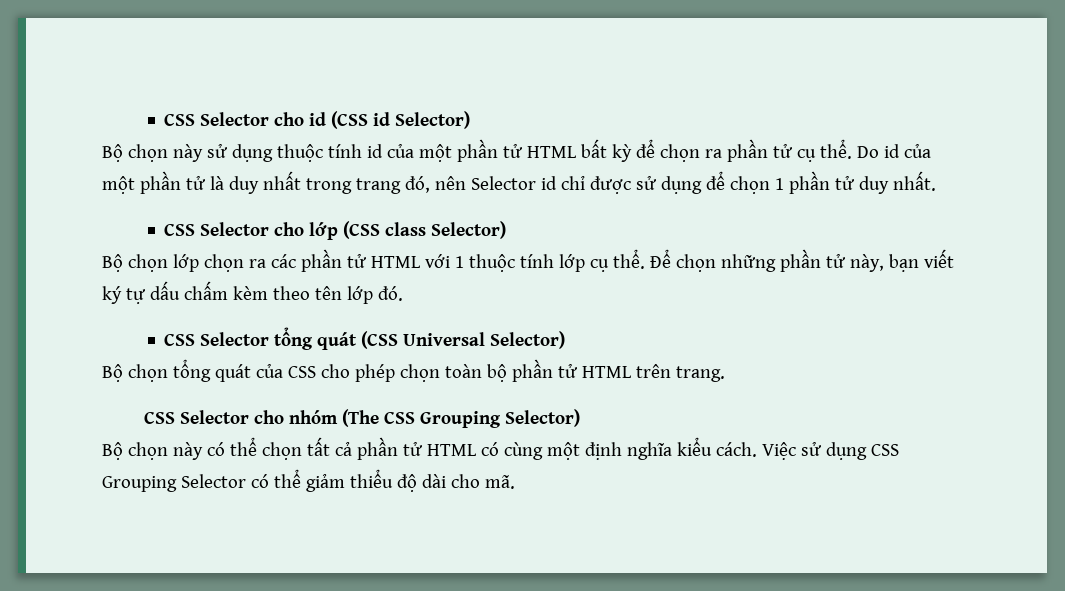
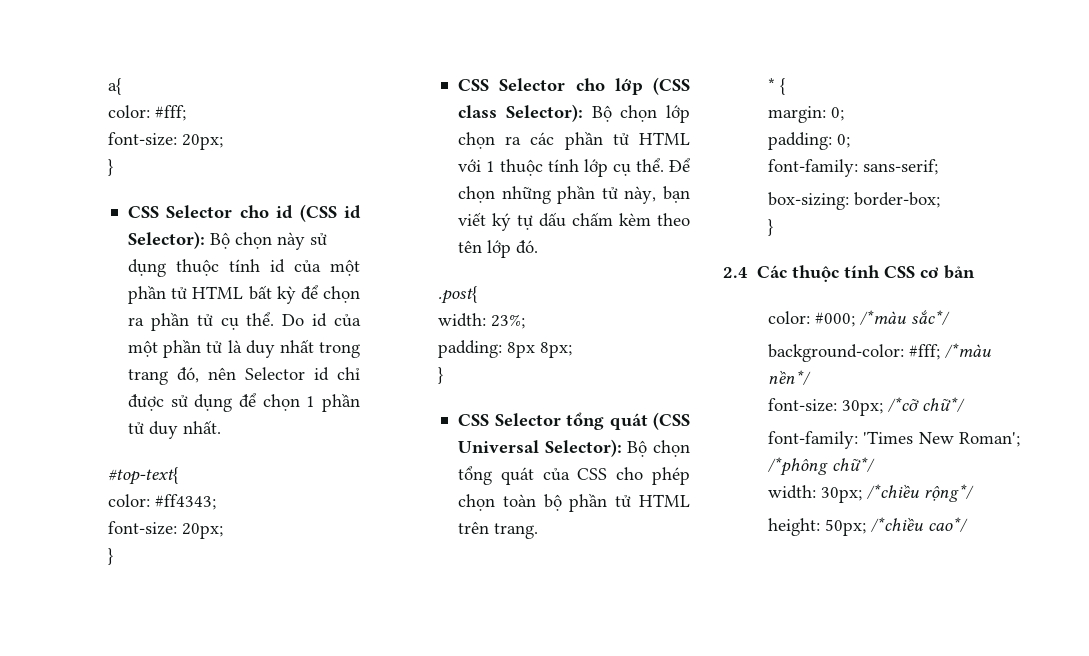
(164, 119) none -> [107,78,121,95] [107,105,186,121] [107,132,223,150] [107,159,113,176] a{ // color: #fff; // font-size: 20px; // } //
[395,111,471,129] Selector) // -> [127,231,205,249] Selector):
(936, 181) none -> [107,467,178,485] [107,494,216,510] [107,521,223,539] [107,548,113,565] // #top-text{ // color: #ff4343; // font-size: 20px; // }
[431,221,507,239] Selector) // -> [505,104,583,122] Selector):
(403, 293) none -> [437,286,477,304] [437,313,525,329] [437,340,572,358] [437,367,443,384] // .post{ // width: 23%; // padding: 8px 8px; // }
[490,331,566,349] Selector) // -> [544,439,622,457] Selector):
[144,409,581,428] [102,437,899,460] [102,469,515,492] CSS Selector cho nhóm (The CSS Grouping Selector) // Bộ chọn này có thể chọn tất cả phần tử HTML có cùng một định nghĩa kiểu cách. Việc sử dụng CSS Grouping Selector có thể giảm thiểu độ dài cho mã. -> [767,78,785,95] [767,106,844,123] [767,132,850,150] [767,159,938,177] [767,192,940,210] [767,219,773,236] [723,265,976,282] [767,310,950,327] [767,343,991,362] [767,370,811,385] [767,397,965,416] [767,431,1020,449] [767,457,875,476] [767,484,974,503] [767,517,968,536] * { // margin: 0; // padding: 0; // font-family: sans-serif; // box-sizing: border-box; // } // 2.4 Các thuộc tính CSS cơ bản // color: #000; /*màu sắc*/ // background-color: #fff; /*màu nền*/ // font-size: 30px; /*cỡ chữ*/ // font-family: 'Times New Roman'; /*phông chữ*/ // width: 30px; /*chiều rộng*/ // height: 50px; /*chiều cao*/

